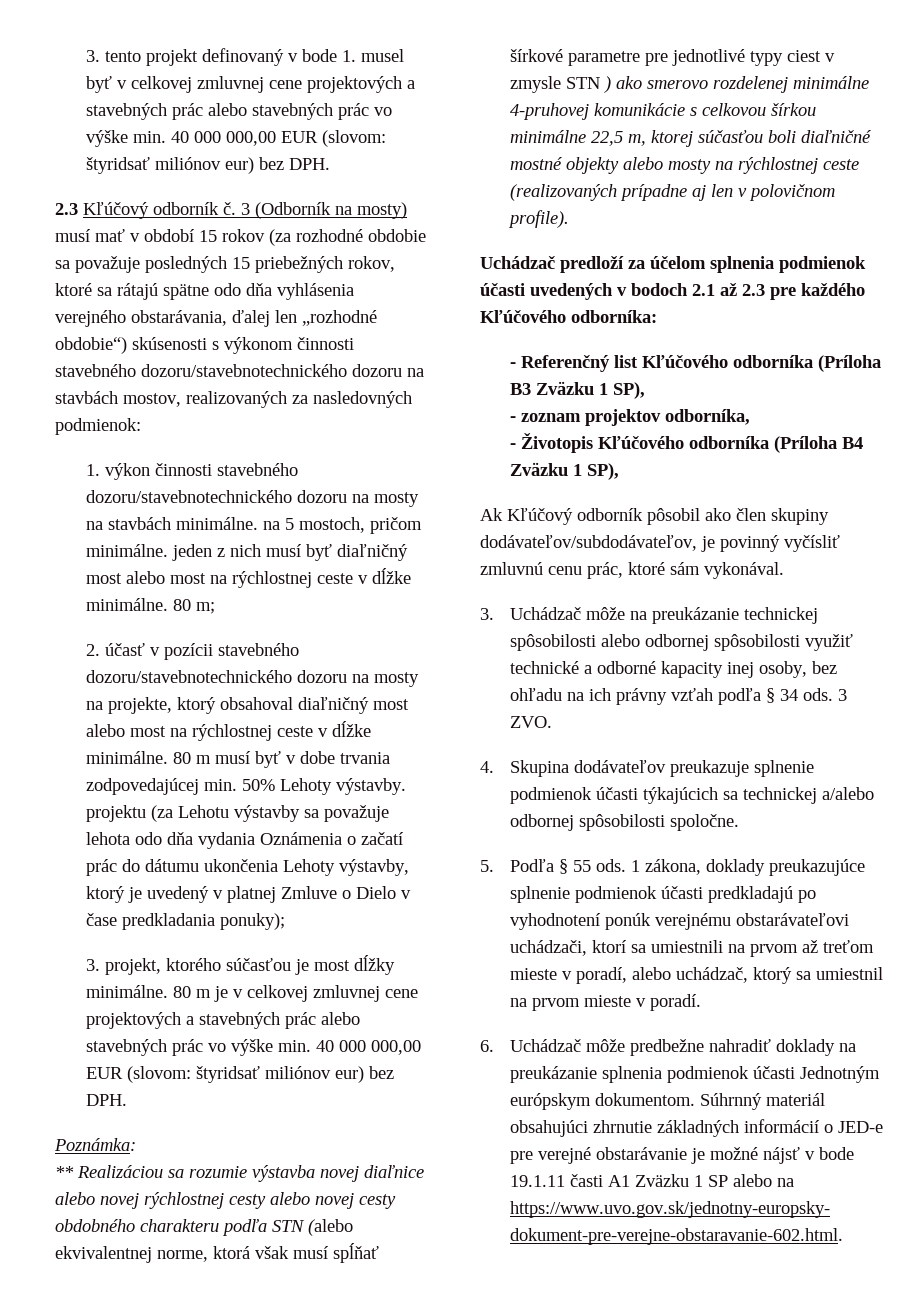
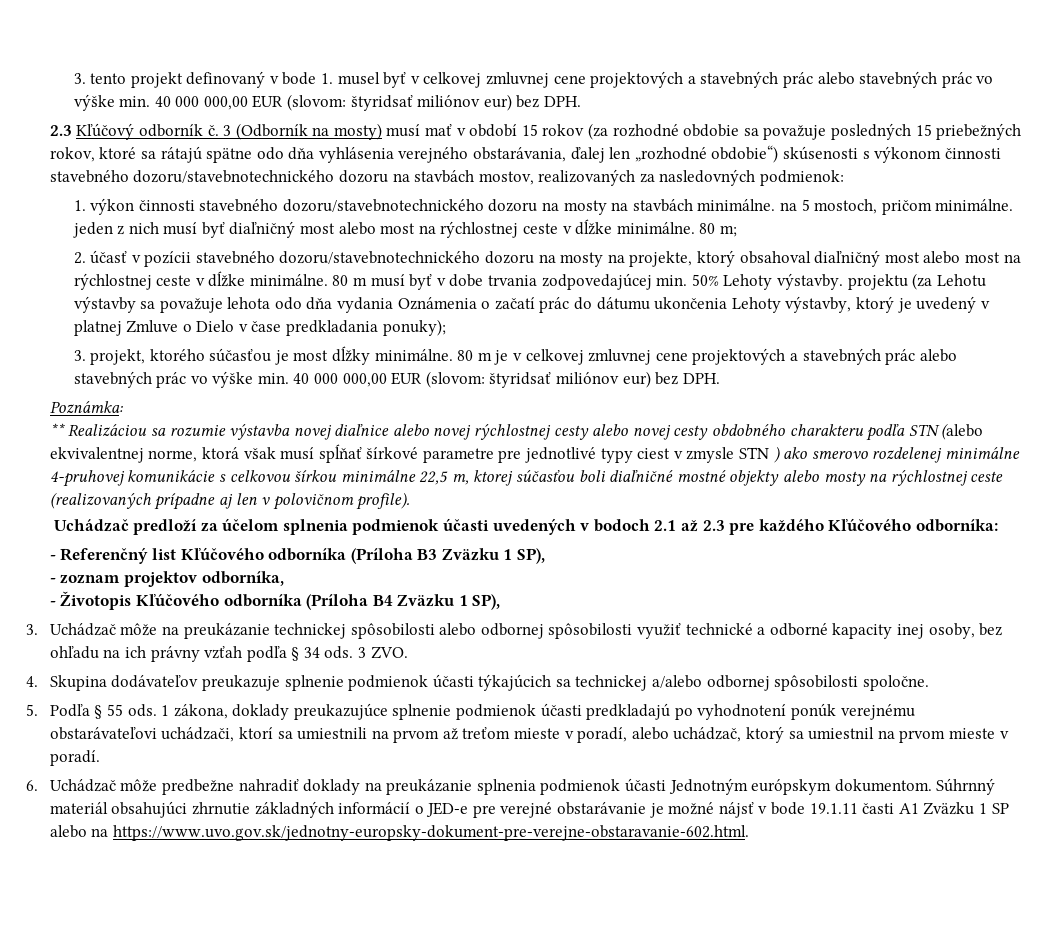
[480,508,829,525] [480,535,840,552] [480,562,784,579] // Ak Kľúčový odborník pôsobil ako člen skupiny dodávateľov/subdodávateľov, je povinný vyčísliť zmluvnú cenu prác, ktoré sám vykonával. -> (501, 602) none

